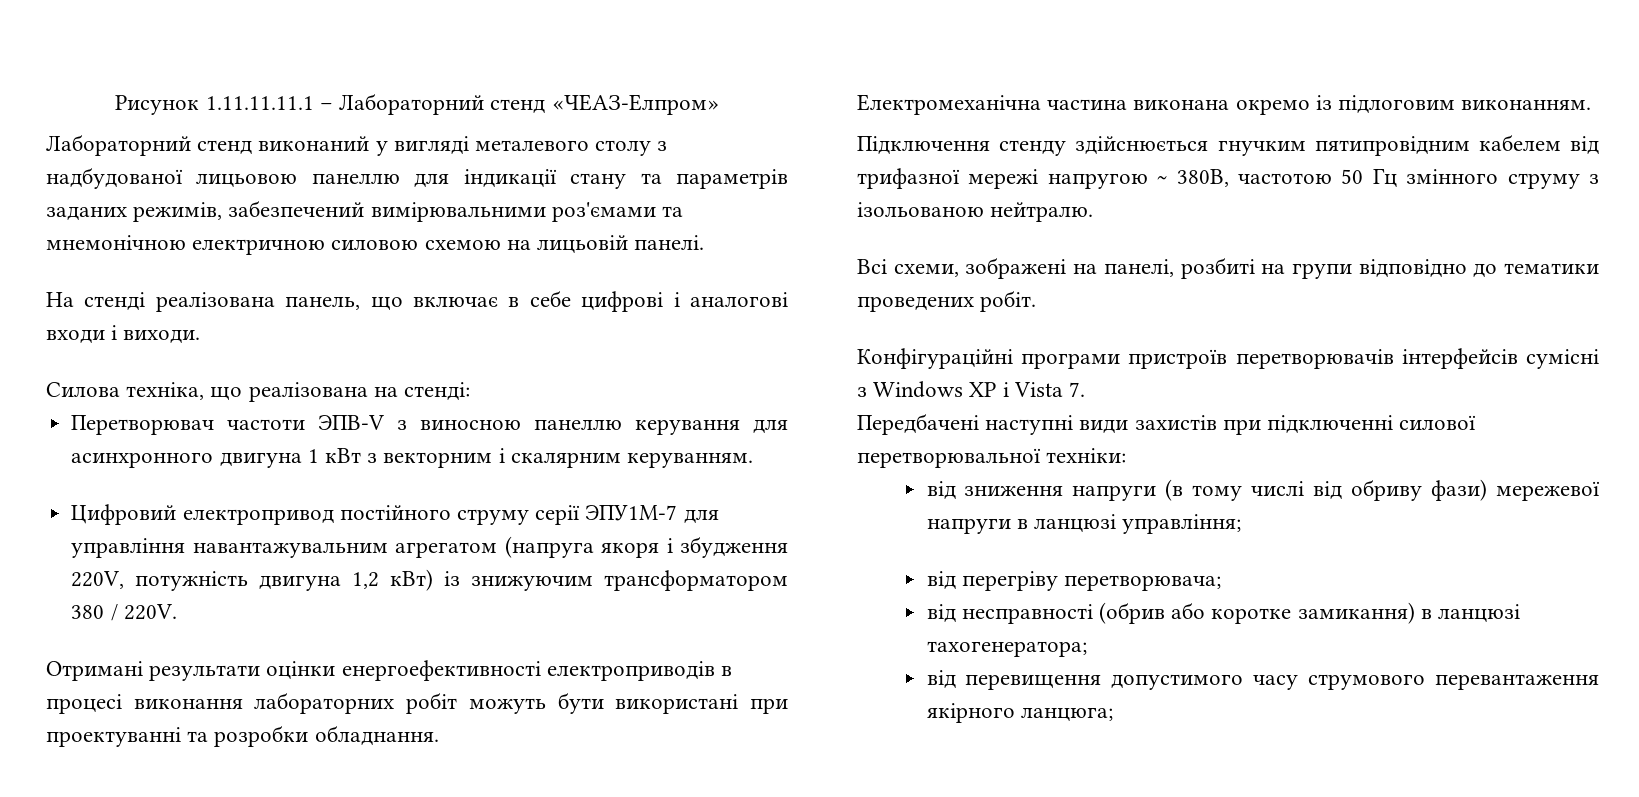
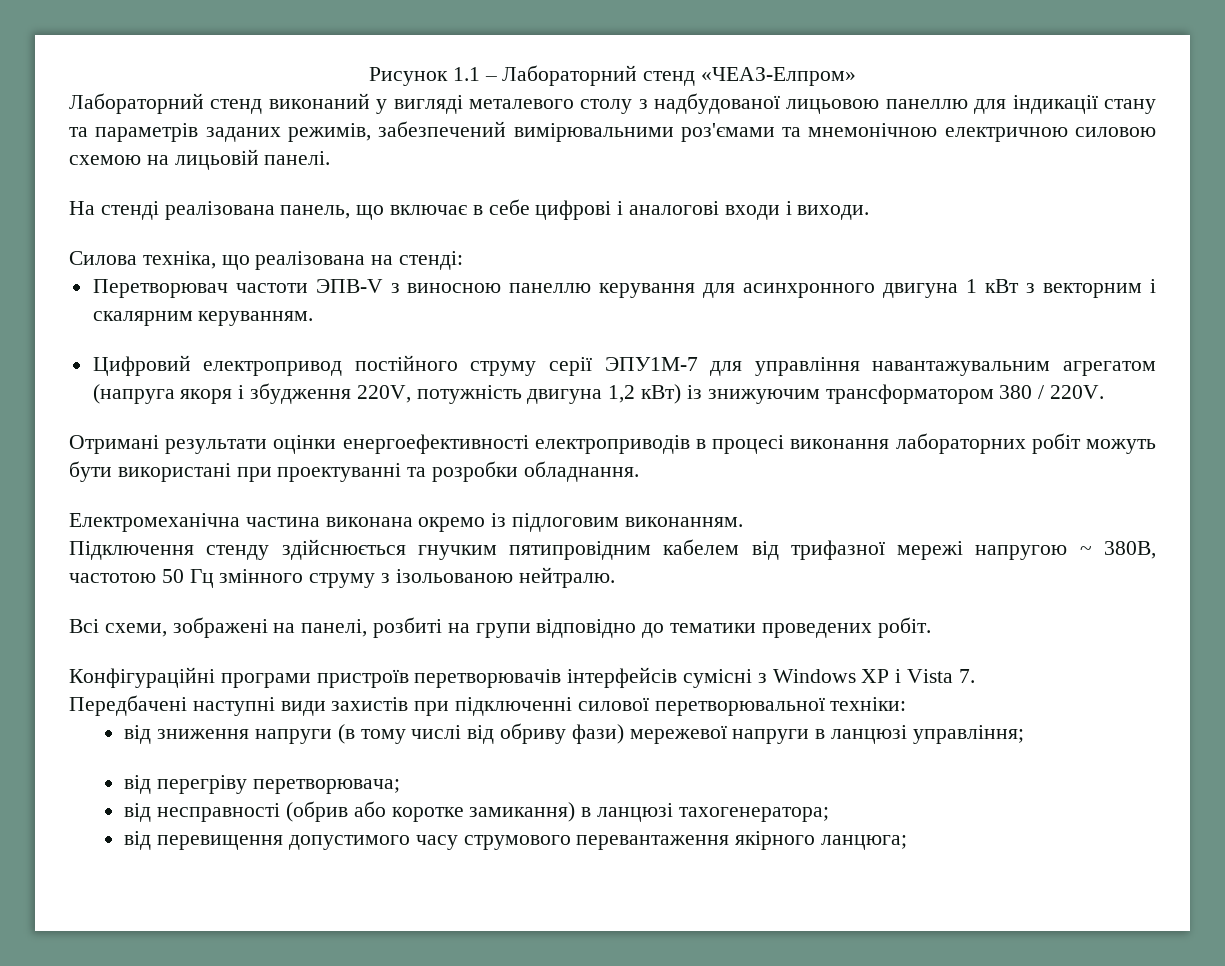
[205,96,314,110] 1.11.11.11.1 -> [452,67,480,81] 1.1

